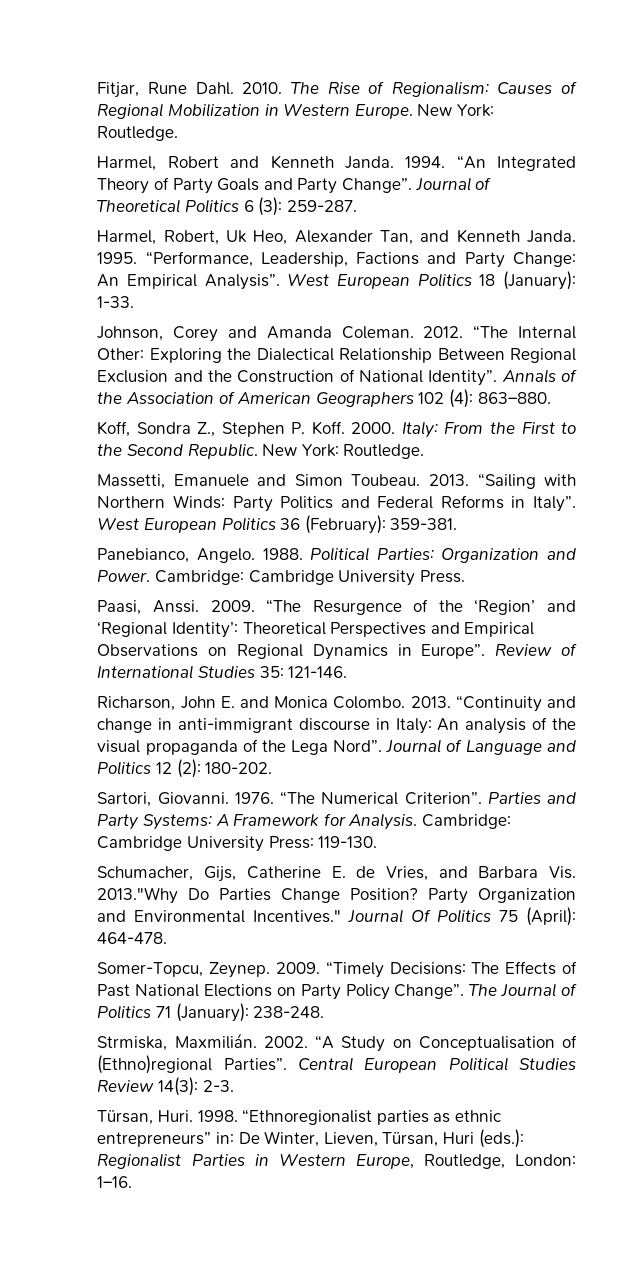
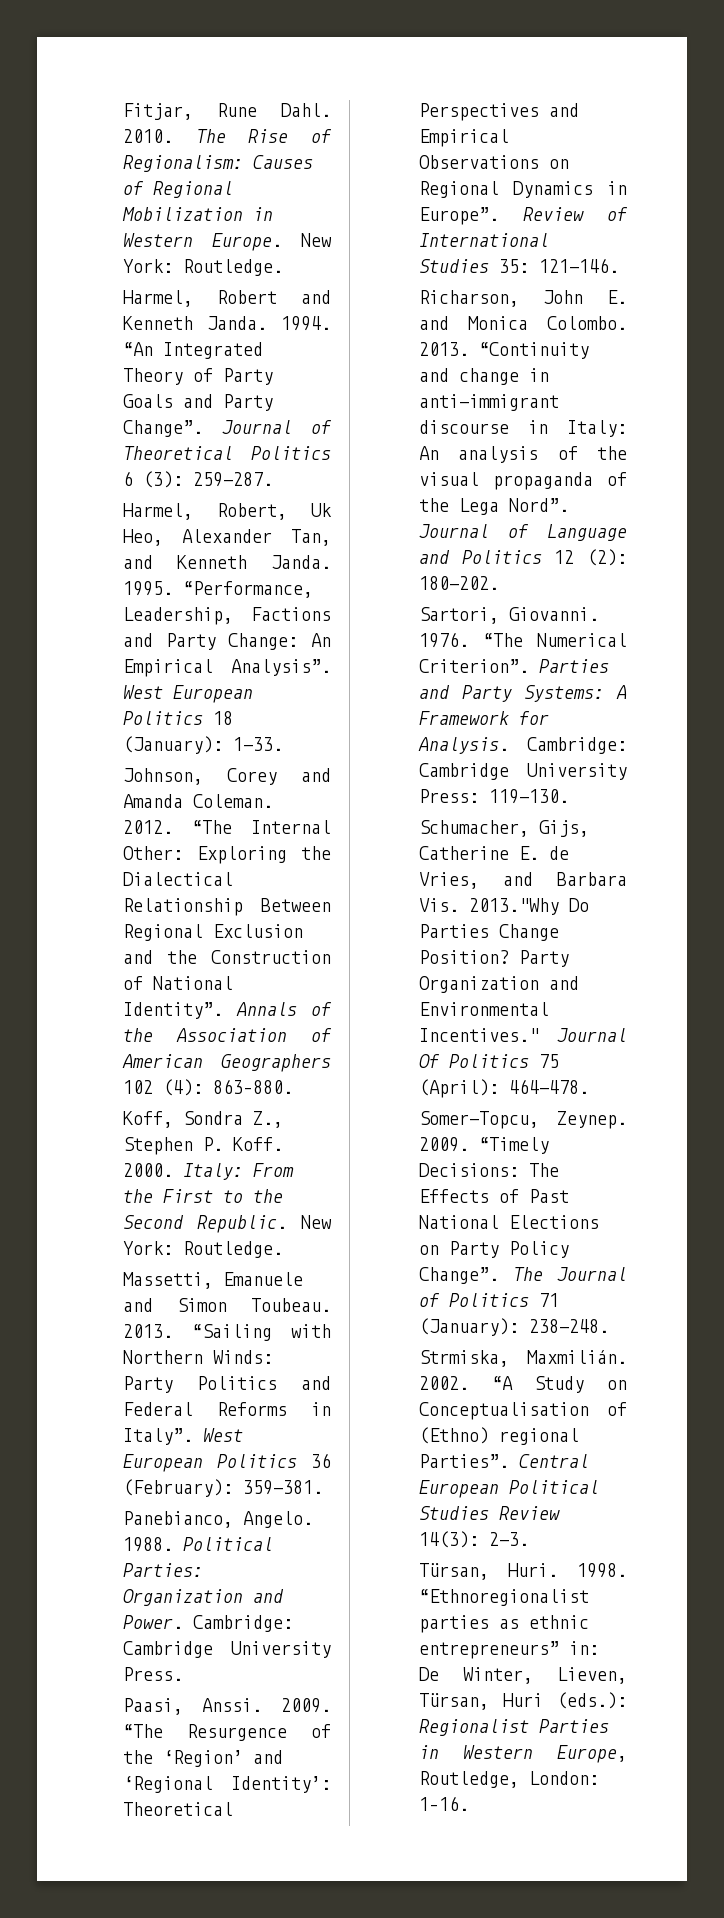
[97,1055,213,1074] (Ethno)regional -> [418,1427,579,1445] (Ethno) regional

